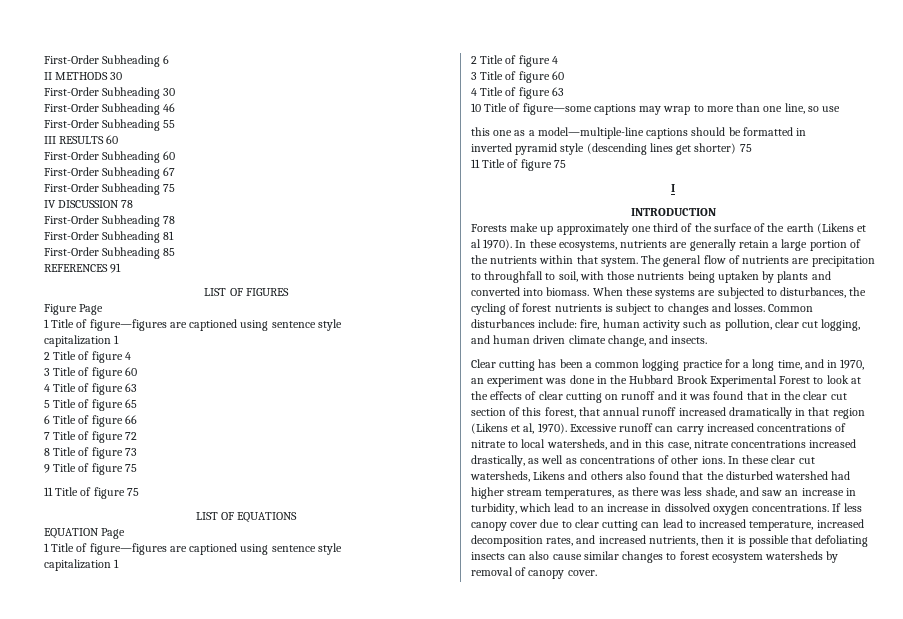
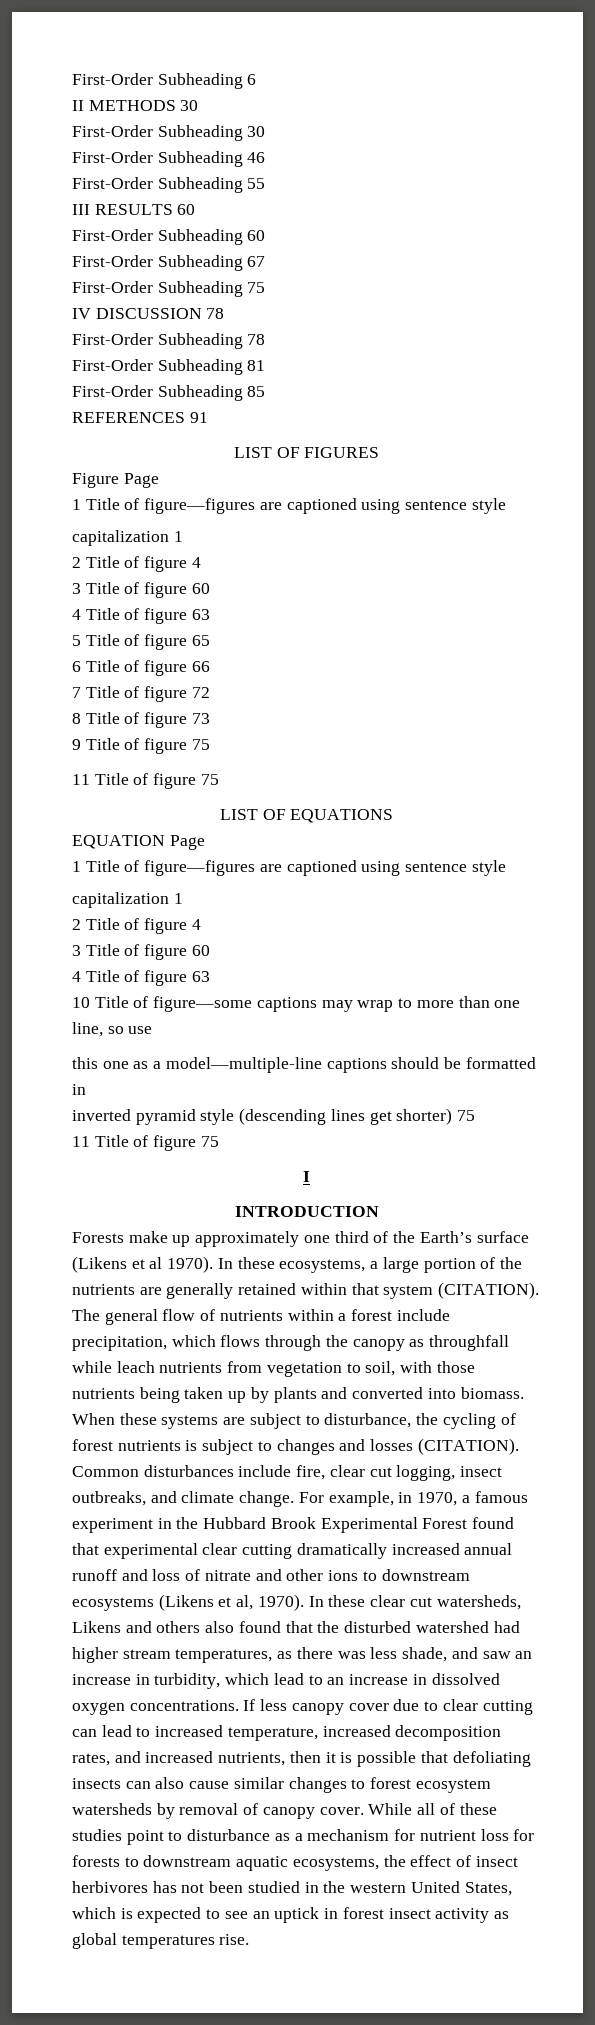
[713,223,814,232] surface of the earth -> [419,1231,529,1243] Earth’s surface
[620,239,769,251] nutrients are generally retain -> (366, 1266) none
[539,255,638,267] within that system. -> [139,1282,540,1299] are generally retained within that system (CITATION).
[792,256,875,267] [471,271,544,283] are precipitation to throughfall -> [287,1309,450,1321] [72,1335,510,1351] [72,1361,342,1377] within a forest include precipitation, which flows through the canopy as throughfall while leach nutrients from vegetation
[717,271,759,283] uptaken -> [184,1387,247,1403] taken up
[717,287,847,299] subjected to disturbances, -> [249,1413,412,1429] subject to disturbance,
[734,303,814,312] [471,319,861,331] [471,335,708,347] [471,359,865,371] [471,375,595,387] losses. Common disturbances include: fire, human activity such as pollution, clear cut logging, and human driven climate change, and insects. // Clear cutting has been a common logging practice for a long time, and in 1970, an experiment was done -> [370,1438,519,1455] [72,1465,503,1481] [72,1491,528,1507] [72,1518,153,1533] losses (CITATION). Common disturbances include fire, clear cut logging, insect outbreaks, and climate change. For example, in 1970, a famous experiment
[813,375,861,384] [471,391,847,403] [471,407,865,419] [471,423,847,435] [471,439,857,450] [471,455,725,467] to look at the effects of clear cutting on runoff and it was found that in the clear cut section of this forest, that annual runoff increased dramatically in that region (Likens et al, 1970). Excessive runoff can carry increased concentrations of nitrate to local watersheds, and in this case, nitrate concentrations increased drastically, as well as concentrations of other ions. -> [472,1517,515,1529] [72,1543,513,1559] [72,1569,470,1581] [72,1594,304,1611] found that experimental clear cutting dramatically increased annual runoff and loss of nitrate and other ions to downstream ecosystems (Likens et al, 1970).
(597, 573) none -> [368,1803,497,1815] [72,1829,535,1845] [72,1855,518,1871] [72,1881,512,1896] [72,1907,509,1923] [72,1933,250,1949] While all of these studies point to disturbance as a mechanism for nutrient loss for forests to downstream aquatic ecosystems, the effect of insect herbivores has not been studied in the western United States, which is expected to see an uptick in forest insect activity as global temperatures rise.

